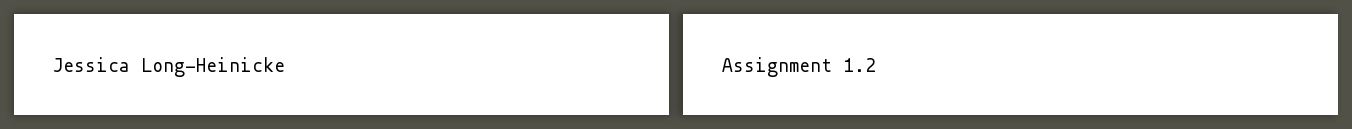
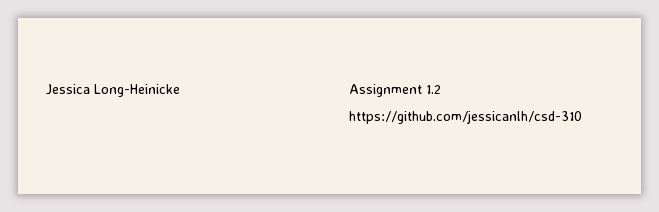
(876, 65) none -> [349,110,582,124] // https://github.com/jessicanlh/csd-310

